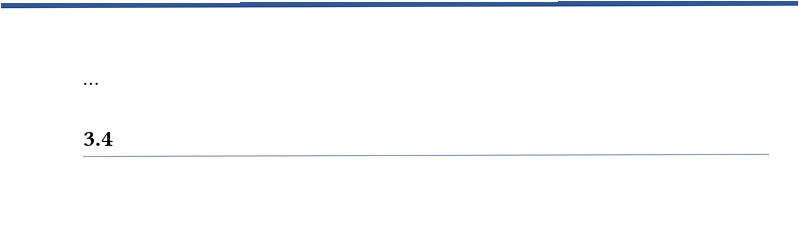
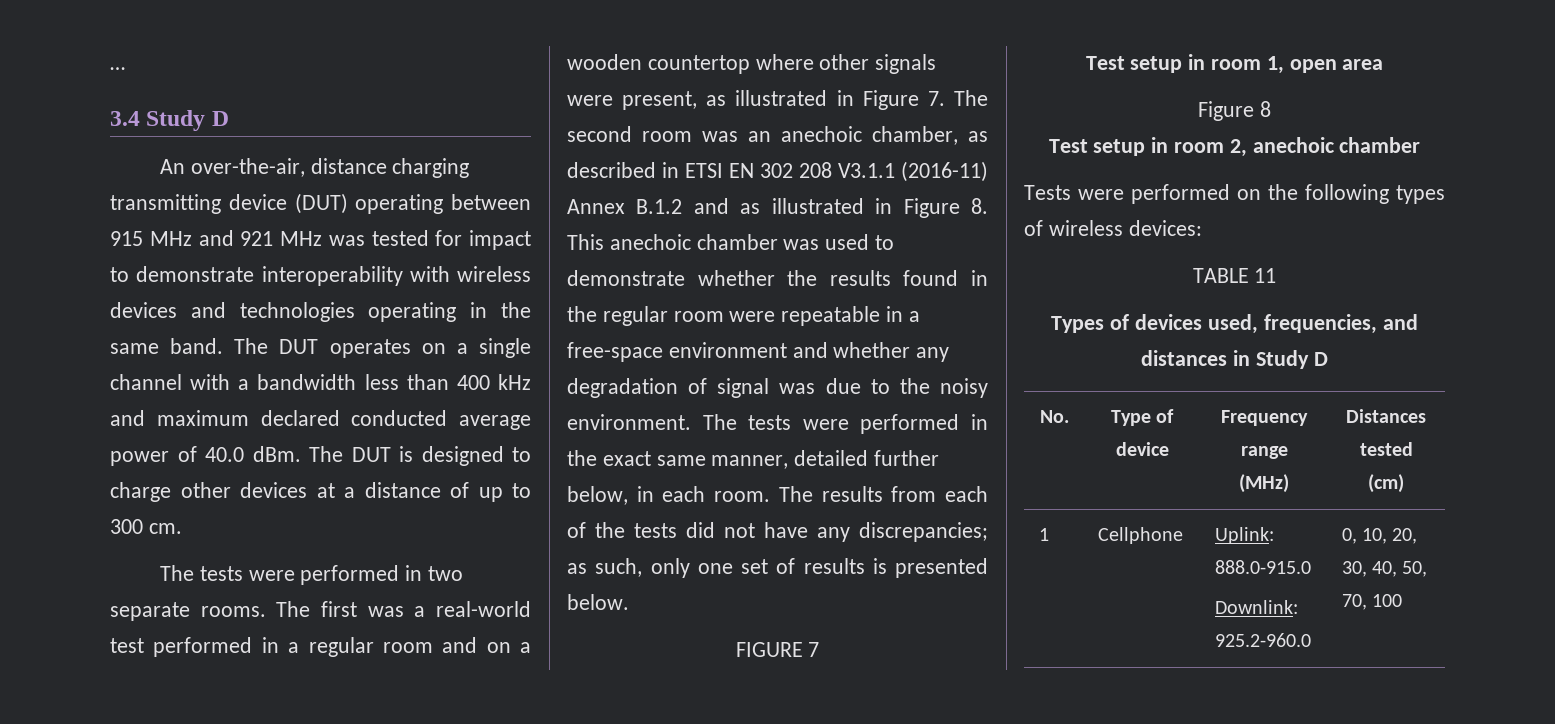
(114, 138) none -> [146,110,229,131] [159,158,470,178] [110,193,531,214] [110,230,531,250] [110,266,531,286] [110,302,531,322] [110,338,531,358] [110,374,531,390] [110,410,531,430] [110,446,531,466] [110,482,531,502] [110,519,182,534] [159,565,463,585] [110,601,531,621] [110,637,531,657] [567,54,937,74] [567,90,989,110] [567,126,988,145] [567,161,988,182] [567,198,988,218] [567,234,895,250] [567,270,988,286] [567,306,920,326] [567,342,950,362] [567,378,988,398] [567,414,988,434] [567,450,940,469] [567,486,988,505] [567,522,988,542] [567,558,988,578] [567,594,629,610] [735,642,820,657] [1085,54,1384,74] [1198,101,1271,121] [1048,137,1421,157] [1024,184,1445,204] [1024,220,1202,236] [1192,268,1277,283] [1051,314,1418,334] [1141,350,1328,369] [1039,410,1069,423] [1110,409,1175,426] [1115,442,1169,456] [1221,410,1308,426] [1240,446,1288,459] [1239,474,1289,493] [1346,409,1426,423] [1359,442,1413,456] [1368,474,1404,493] [1038,528,1049,541] [1097,527,1183,544] [1214,527,1274,544] [1214,560,1311,574] [1214,600,1298,614] [1214,633,1311,647] [1341,528,1418,544] [1341,561,1428,577] [1341,594,1403,610] Study D // An over-the-air, distance charging transmitting device (DUT) operating between 915 MHz and 921 MHz was tested for impact to demonstrate interoperability with wireless devices and technologies operating in the same band. The DUT operates on a single channel with a bandwidth less than 400 kHz and maximum declared conducted average power of 40.0 dBm. The DUT is designed to charge other devices at a distance of up to 300 cm. // The tests were performed in two separate rooms. The first was a real-world test performed in a regular room and on a wooden countertop where other signals were present, as illustrated in Figure 7. The second room was an anechoic chamber, as described in ETSI EN 302 208 V3.1.1 (2016-11) Annex B.1.2 and as illustrated in Figure 8. This anechoic chamber was used to demonstrate whether the results found in the regular room were repeatable in a free-space environment and whether any degradation of signal was due to the noisy environment. The tests were performed in the exact same manner, detailed further below, in each room. The results from each of the tests did not have any discrepancies; as such, only one set of results is presented below. // FIGURE 7 // Test setup in room 1, open area // Figure 8 // Test setup in room 2, anechoic chamber // Tests were performed on the following types of wireless devices: // TABLE 11 // Types of devices used, frequencies, and distances in Study D // No. | Type of device | Frequency range (MHz) | Distances tested (cm) // 1 | Cellphone | Uplink: 888.0-915.0 // Downlink: 925.2-960.0 | 0, 10, 20, 30, 40, 50, 70, 100

